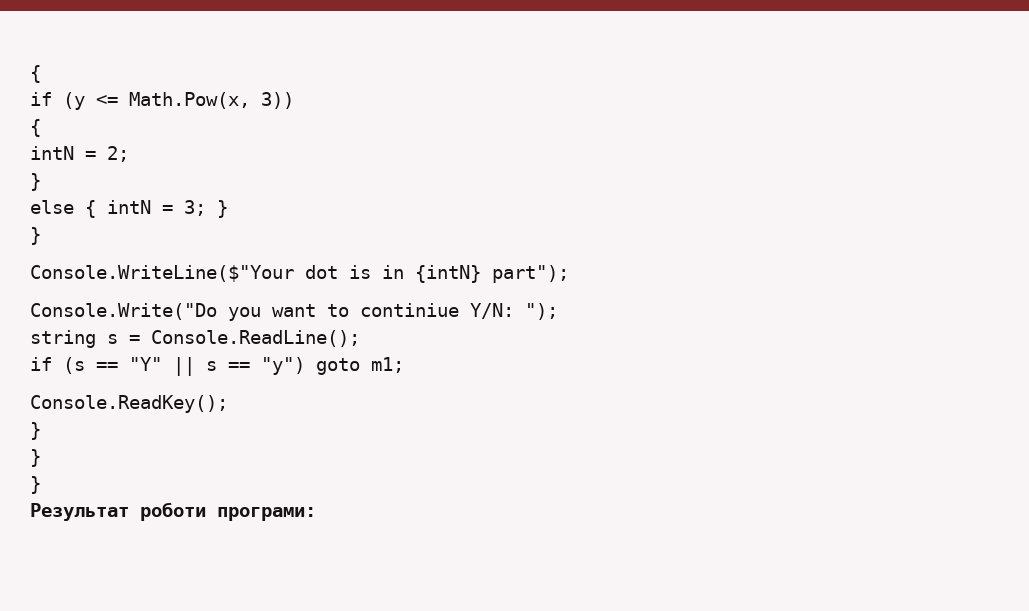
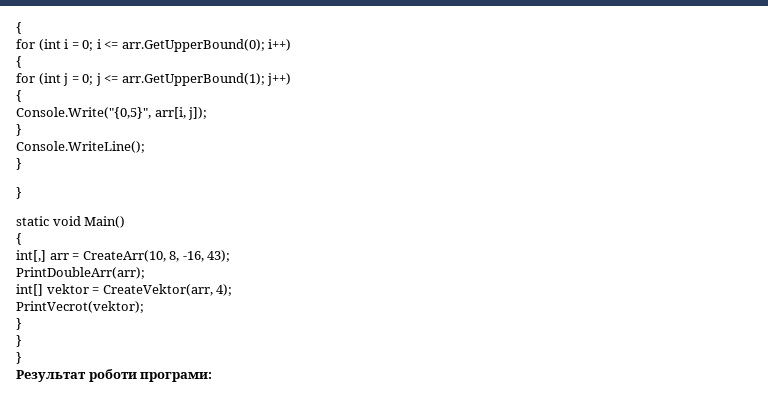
[30,65,41,83] [30,92,294,110] [30,119,41,137] [30,146,129,162] [30,173,41,191] [30,200,228,218] [30,227,41,245] [30,265,569,283] [30,303,558,321] [30,330,360,348] [30,357,404,376] [30,395,228,413] { // if (y <= Math.Pow(x, 3)) // { // intN = 2; // } // else { intN = 3; } // } // Console.WriteLine($"Your dot is in {intN} part"); // Console.Write("Do you want to continiue Y/N: "); // string s = Console.ReadLine(); // if (s == "Y" || s == "y") goto m1; // Console.ReadKey(); -> [16,22,22,34] [16,39,292,52] [16,56,22,68] [16,73,292,86] [16,90,22,102] [16,107,208,120] [16,124,22,136] [16,141,145,153] [16,158,22,170] [16,187,22,199] [16,216,126,228] [16,233,22,245] [16,250,231,262] [16,267,145,279] [16,284,233,296] [16,301,144,313] { // for (int i = 0; i <= arr.GetUpperBound(0); i++) // { // for (int j = 0; j <= arr.GetUpperBound(1); j++) // { // Console.Write("{0,5}", arr[i, j]); // } // Console.WriteLine(); // } // } // static void Main() // { // int[,] arr = CreateArr(10, 8, -16, 43); // PrintDoubleArr(arr); // int[] vektor = CreateVektor(arr, 4); // PrintVecrot(vektor);

